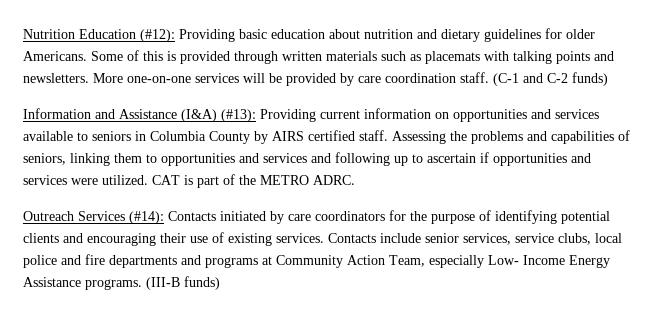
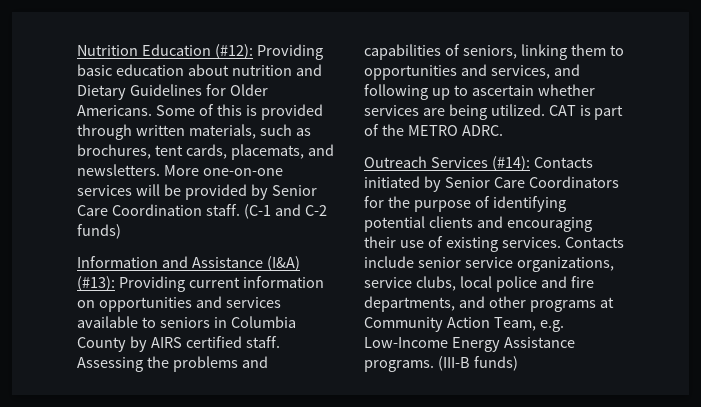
[441,28,595,42] dietary guidelines for older -> [77,84,268,100] Dietary Guidelines for Older
[326,51,377,61] materials -> [188,124,256,139] materials,
[425,51,590,64] placemats with talking points -> [77,144,304,160] brochures, tent cards, placemats,
[358,73,456,83] care coordination -> [271,185,317,196] [77,204,202,216] Senior Care Coordination
[263,153,307,163] services -> [490,65,550,79] services,
[480,152,591,166] [23,175,98,185] if opportunities and services were -> [537,84,595,96] [364,104,487,120] whether services are being
[288,211,385,221] care coordinators -> [444,176,619,188] Senior Care Coordinators
[463,233,511,245] services, -> [464,257,614,272] service organizations,
[109,255,201,268] departments and -> [364,296,526,312] departments, and other
[429,255,565,268] especially Low- Income -> [539,320,564,332] [364,337,448,348] e.g. Low-Income

